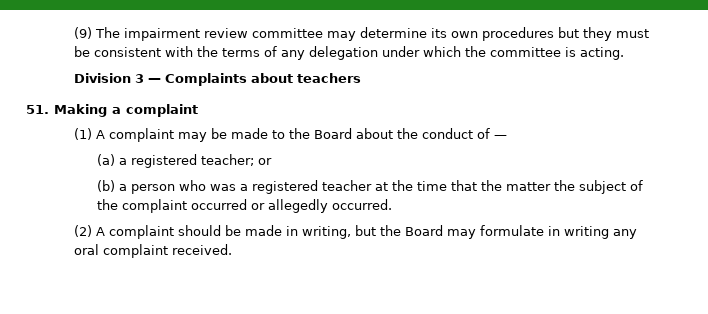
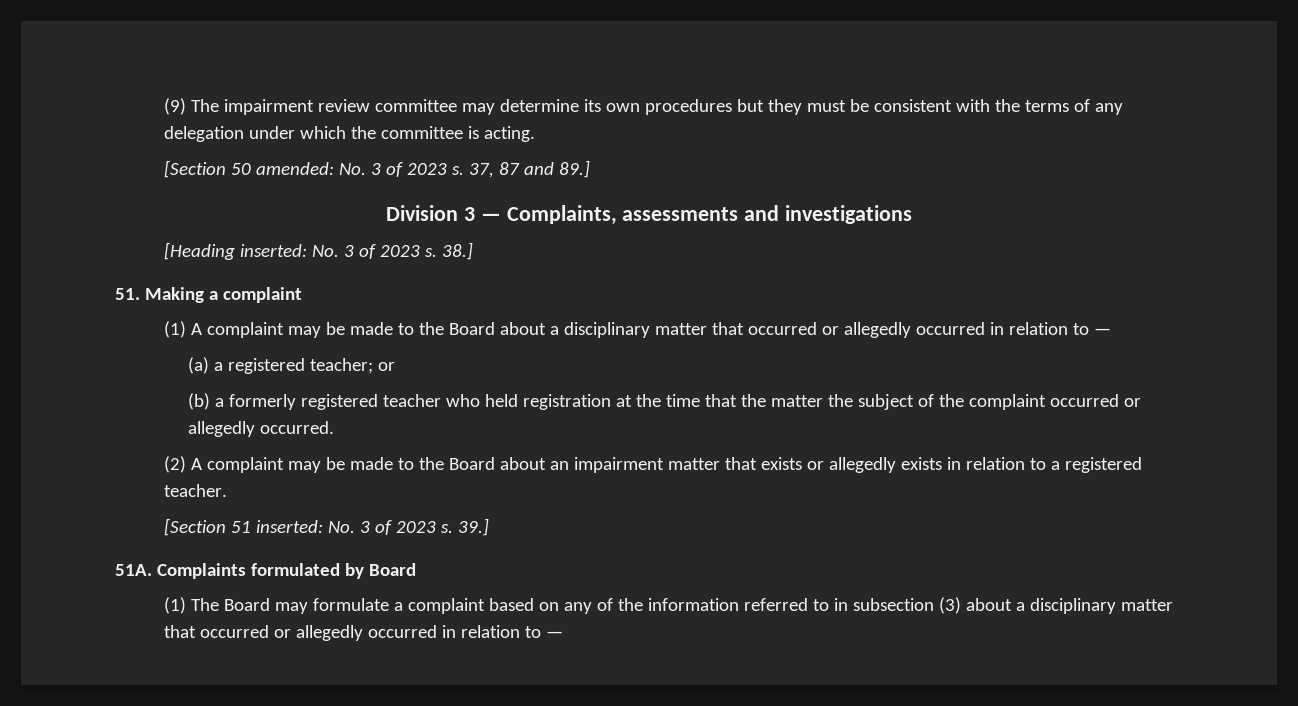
[73,73,361,86] Division 3 — Complaints about teachers -> [163,160,590,178] [386,205,912,225] [163,242,473,260] [Section 50 amended: No. 3 of 2023 s. 37, 87 and 89.] // Division 3 — Complaints, assessments and investigations // [Heading inserted: No. 3 of 2023 s. 38.]
[396,128,490,139] the conduct of -> [549,322,1089,338] a disciplinary matter that occurred or allegedly occurred in relation to
[131,180,373,194] person who was a registered teacher -> [228,394,611,410] formerly registered teacher who held registration
[177,225,637,239] [73,244,232,258] should be made in writing, but the Board may formulate in writing any oral complaint received. -> [287,457,1142,473] [163,484,227,497] [163,518,489,536] [115,563,416,579] [163,597,1173,614] [163,625,563,641] may be made to the Board about an impairment matter that exists or allegedly exists in relation to a registered teacher. // [Section 51 inserted: No. 3 of 2023 s. 39.] // 51A. Complaints formulated by Board // (1) The Board may formulate a complaint based on any of the information referred to in subsection (3) about a disciplinary matter that occurred or allegedly occurred in relation to —

